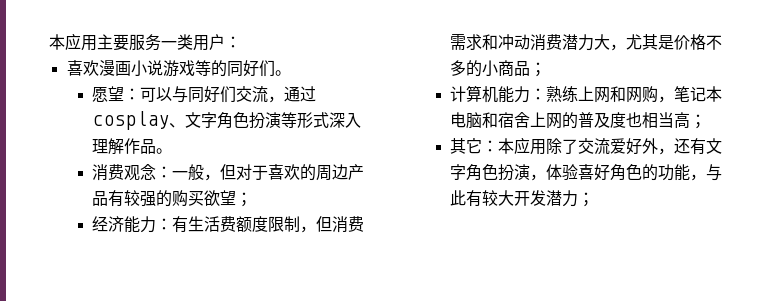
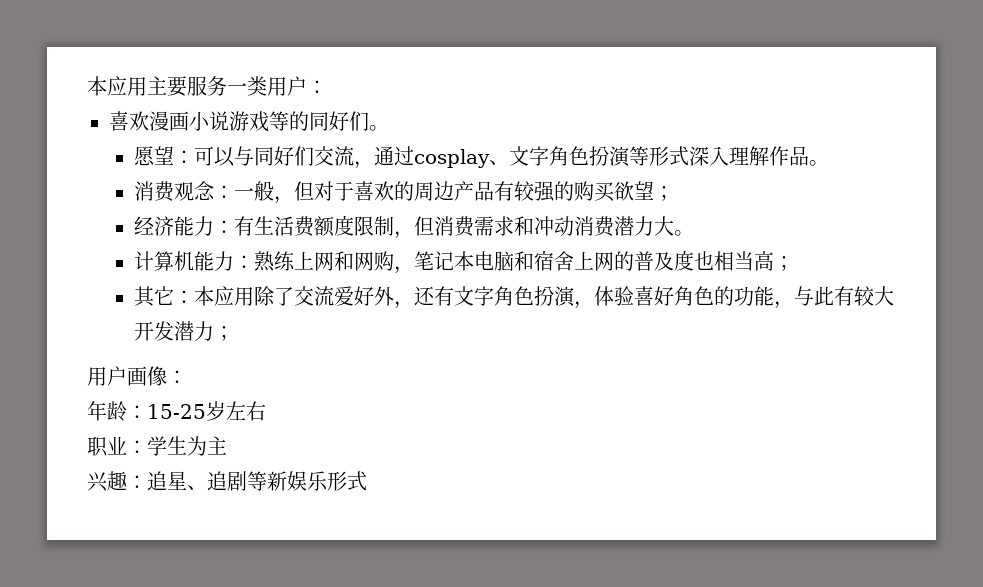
[609,34,722,51] [449,60,546,77] ，尤其是价格不多的小商品； -> [674,230,695,236] 。
(594, 199) none -> [87,366,187,386] [87,401,266,422] [87,436,227,457] [87,471,367,492] // 用户画像： // 年龄：15-25岁左右 // 职业：学生为主 // 兴趣：追星、追剧等新娱乐形式

